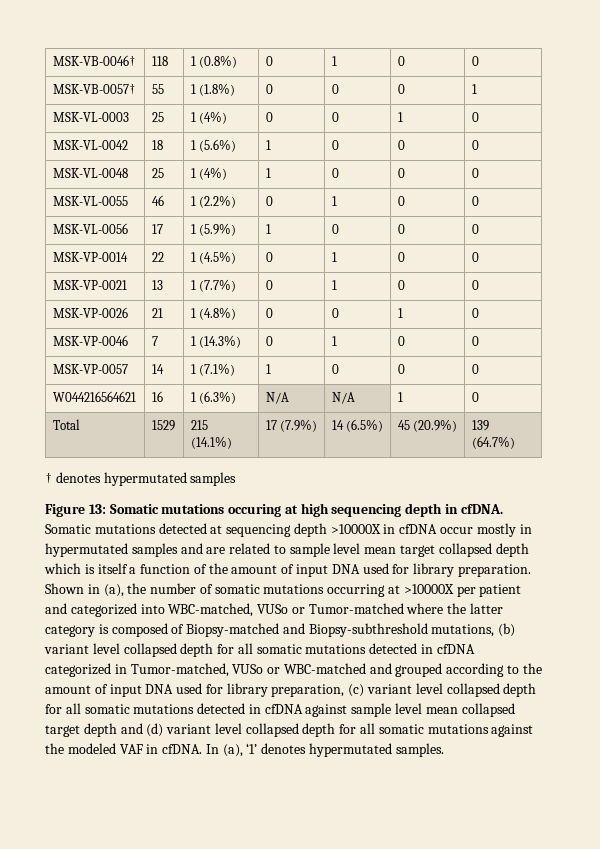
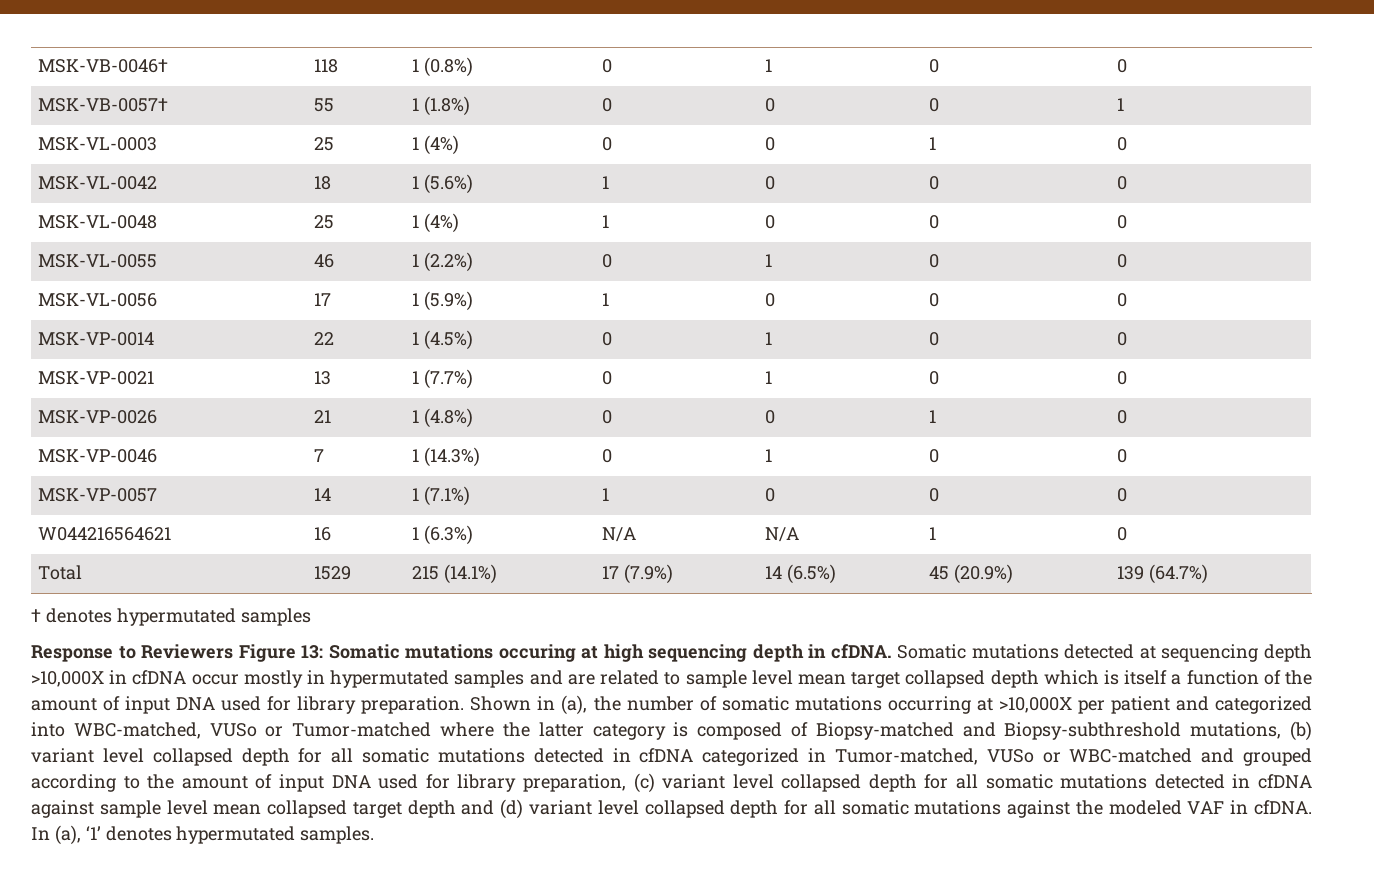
(237, 479) none -> [31,644,234,662] Response to Reviewers
[330,524,381,534] >10000X -> [31,671,104,687] >10,000X
[403,584,454,594] >10000X -> [998,697,1072,713] >10,000X

